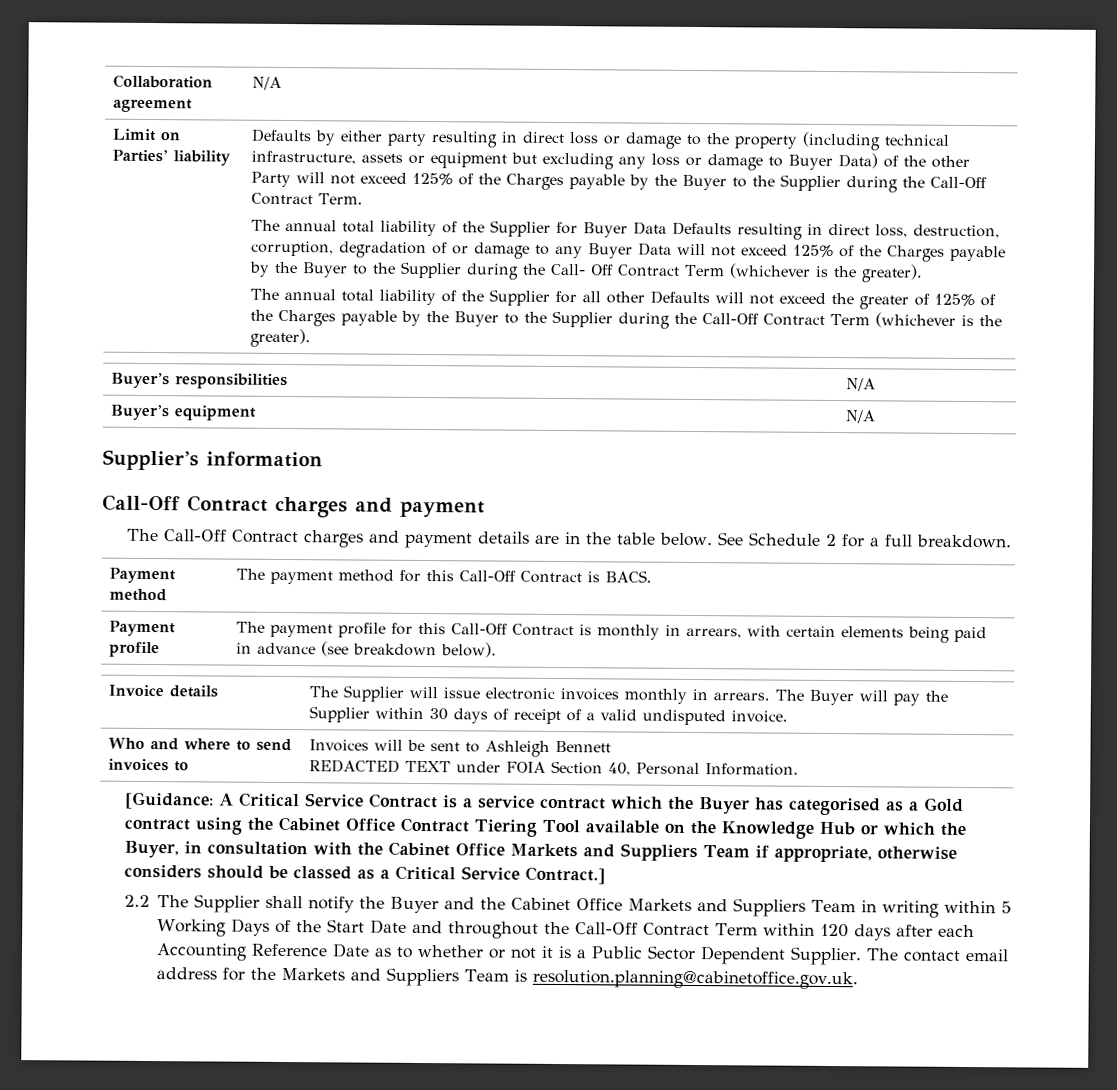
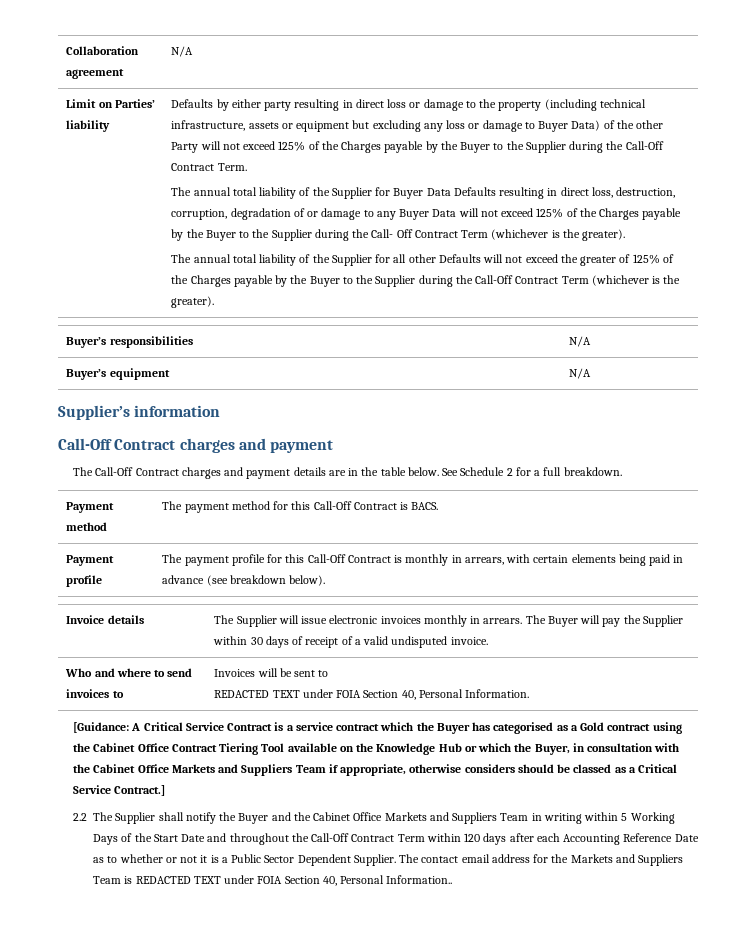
[485,740,612,757] Ashleigh Bennett -> (329, 673) none
[532,969,859,990] resolution.planning@cabinetoffice.gov.uk. -> [135,875,453,886] REDACTED TEXT under FOIA Section 40, Personal Information..

